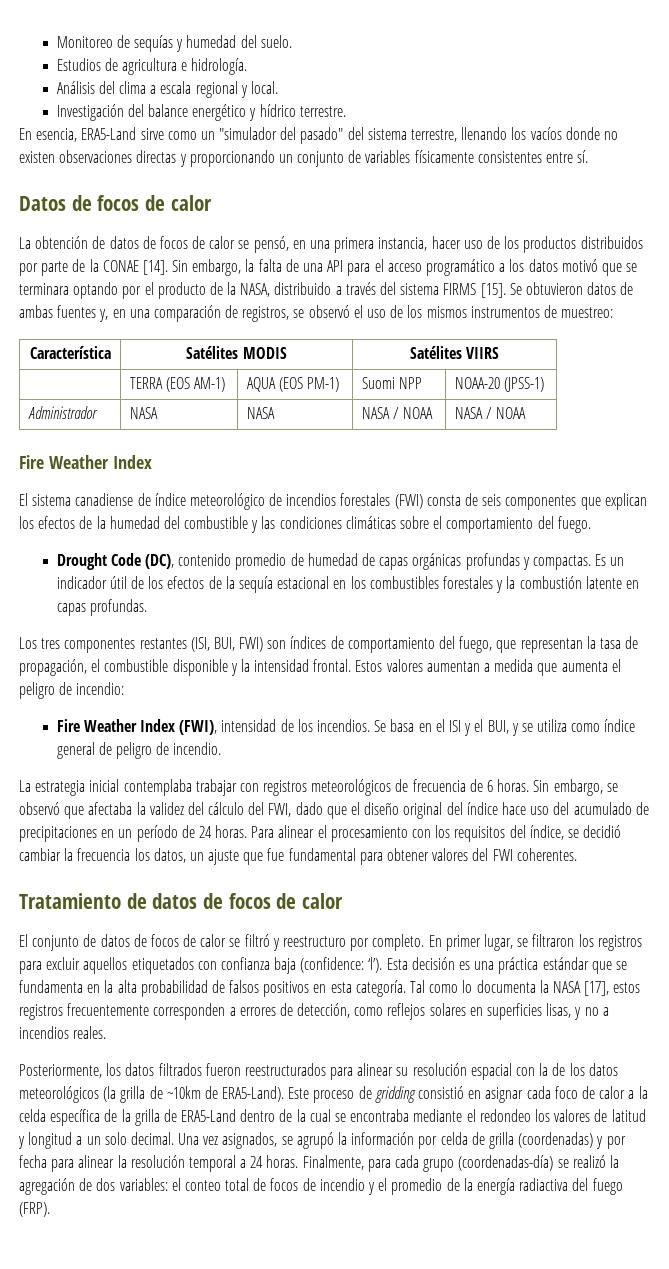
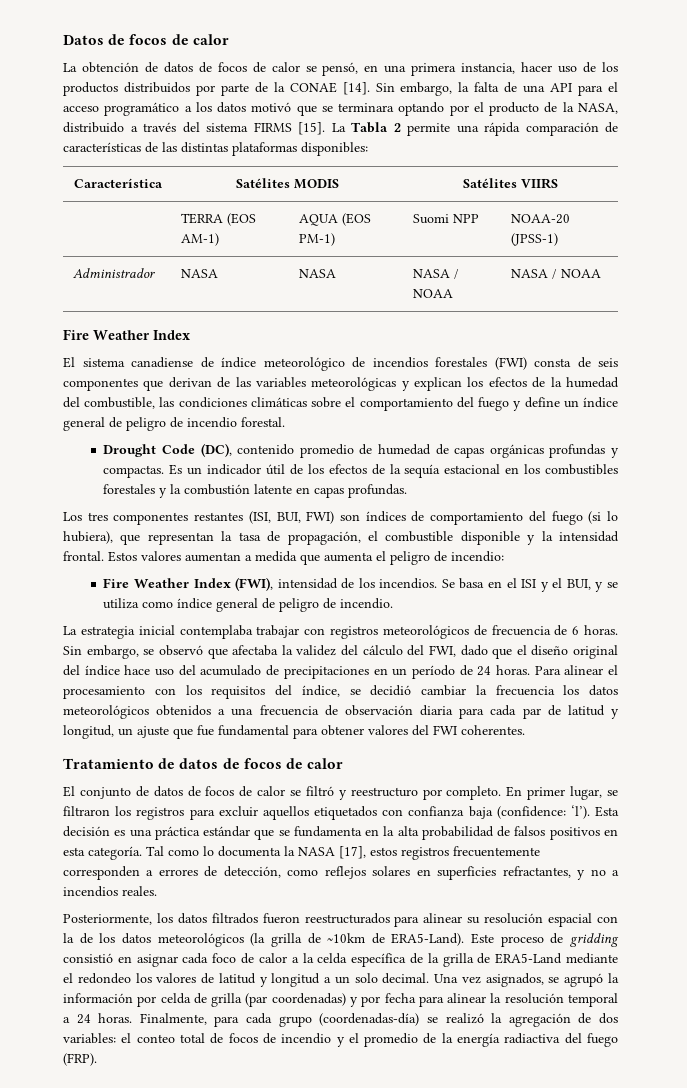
[56,35,292,52] [56,58,248,75] [56,81,279,98] [56,104,346,121] [19,127,618,144] [19,150,589,167] Monitoreo de sequías y humedad del suelo. // Estudios de agricultura e hidrología. // Análisis del clima a escala regional y local. // Investigación del balance energético y hídrico terrestre. // En esencia, ERA5-Land sirve como un "simulador del pasado" del sistema terrestre, llenando los vacíos donde no existen observaciones directas y proporcionando un conjunto de variables físicamente consistentes entre sí. // -> (63, 40) none
[509,282,634,295] [19,305,614,322] Se obtuvieron datos de ambas fuentes y, en una comparación de registros, se observó el uso de los mismos instrumentos de muestreo: -> [331,122,618,136] [63,142,368,156] La Tabla 2 permite una rápida comparación de características de las distintas plataformas disponibles:
(601, 503) none -> [168,377,410,391] derivan de las variables meteorológicas y
[184,516,259,533] combustible y -> [84,397,156,409] combustible,
[557,516,591,533] fuego. -> [478,397,618,411] [63,417,285,431] fuego y define un índice general de peligro de incendio forestal.
[459,636,493,653] fuego, -> [551,511,618,525] [63,531,113,544] fuego (si lo hubiera),
[153,848,186,863] datos, -> [589,685,618,696] [63,705,619,719] [63,725,114,739] datos meteorológicos obtenidos a una frecuencia de observación diaria para cada par de latitud y longitud,
[546,1003,572,1018] lisas, -> [502,866,571,878] refractantes,
[240,1109,410,1122] dentro de la cual se encontraba -> (563, 958) none
[518,1132,594,1148] (coordenadas) -> [245,993,346,1007] (par coordenadas)

